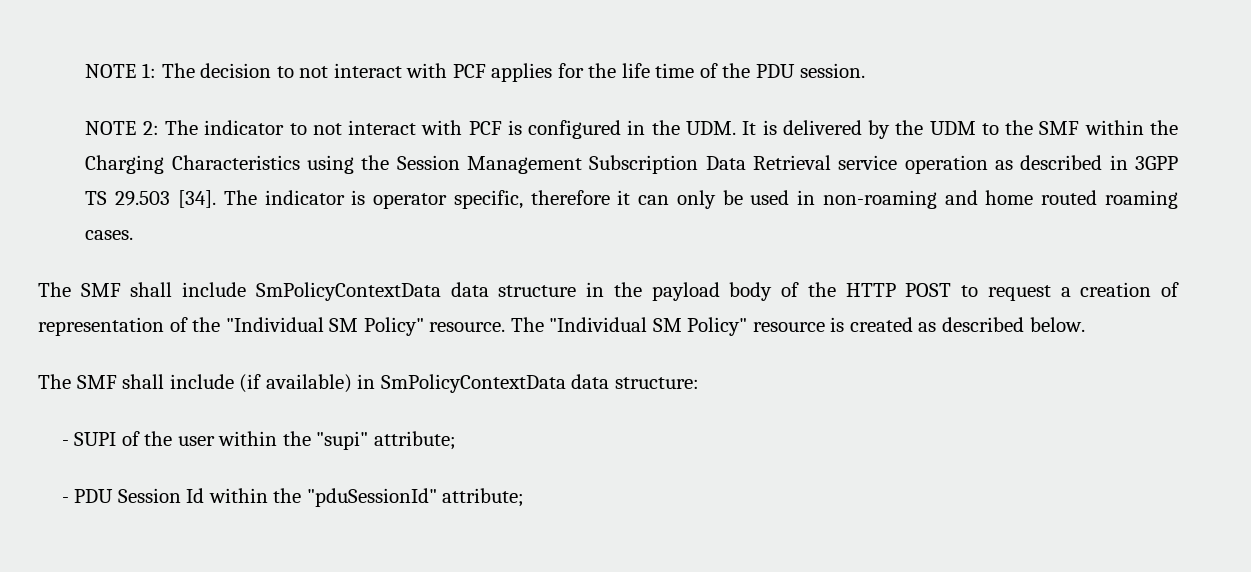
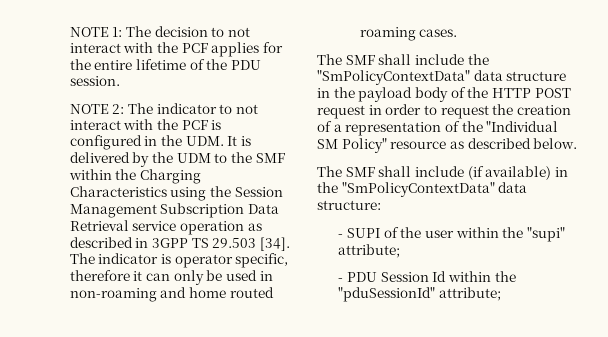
(448, 70) none -> [157,42,179,53] the
[621,63,695,78] life time -> [94,59,187,70] entire lifetime
(463, 127) none -> [157,119,179,130] the
[255,282,441,301] SmPolicyContextData -> [467,54,489,65] [317,70,470,85] the "SmPolicyContextData"
(952, 290) none -> [317,104,422,119] request in order
[1060,287,1071,297] a -> [492,104,514,115] the
(1179, 289) none -> [333,124,342,132] a
[429,317,913,336] resource. The "Individual SM Policy" resource is created -> [390,141,447,149] resource
[380,374,566,393] SmPolicyContextData -> [317,182,495,197] the "SmPolicyContextData"

